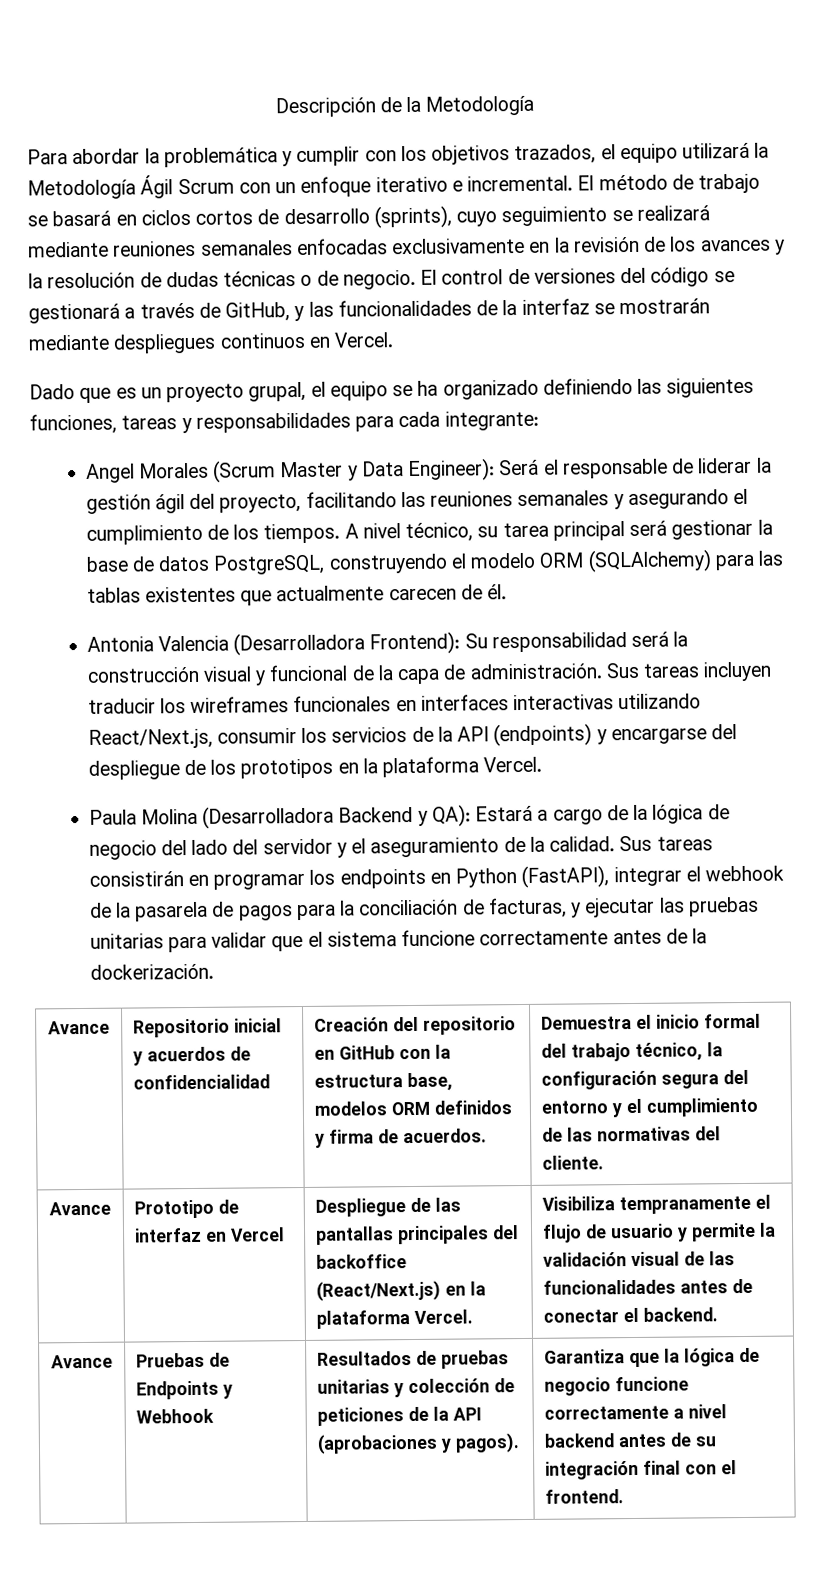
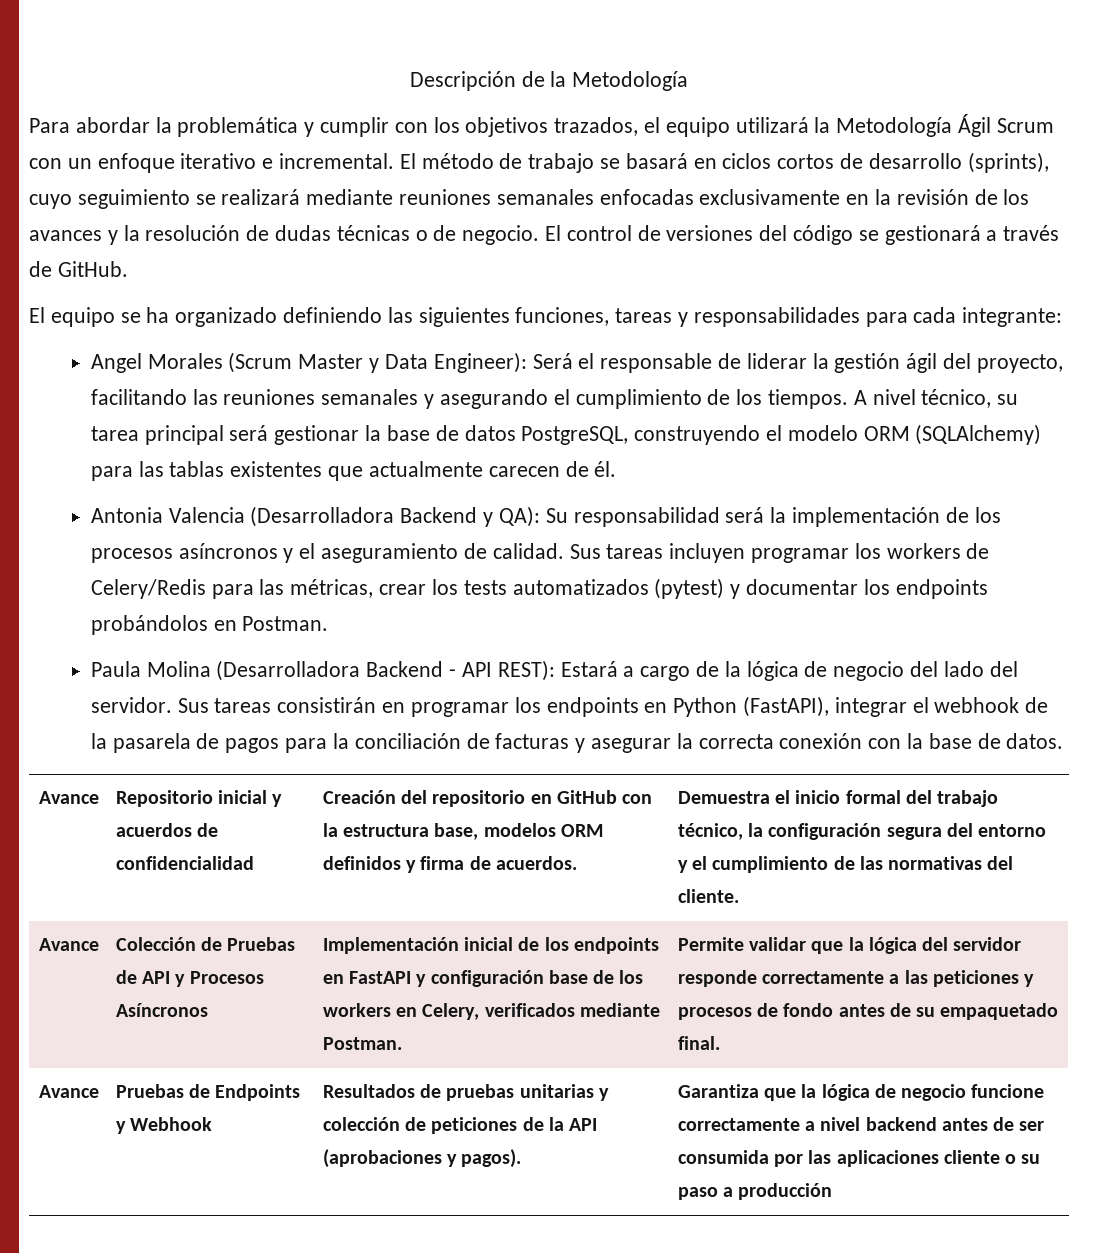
[225,298,711,322] [28,332,394,354] [29,381,326,403] GitHub, y las funcionalidades de la interfaz se mostrarán mediante despliegues continuos en Vercel. // Dado que es un proyecto grupal, el -> [57,261,128,277] [29,307,45,323] GitHub. // El
[369,631,461,655] Frontend): -> [400,506,540,527] Backend y QA):
[86,661,773,686] [87,693,702,714] [87,723,738,749] [87,756,543,780] construcción visual y funcional de la capa de administración. Sus tareas incluyen traducir los wireframes funcionales en interfaces interactivas utilizando React/Next.js, consumir los servicios de la API (endpoints) y encargarse del despliegue de los prototipos en la plataforma Vercel. -> [791,507,1001,527] [90,543,990,563] [90,578,988,599] [90,615,329,635] implementación de los procesos asíncronos y el aseguramiento de calidad. Sus tareas incluyen programar los workers de Celery/Redis para las métricas, crear los tests automatizados (pytest) y documentar los endpoints probándolos en Postman.
[417,804,471,827] y QA): -> [449,660,555,681] - API REST):
[262,836,616,858] servidor y el aseguramiento de la calidad. -> [90,697,172,713] servidor.
[488,896,760,919] [89,928,708,953] [89,963,214,980] facturas, y ejecutar las pruebas unitarias para validar que el sistema funcione correctamente antes de la dockerización. -> [495,733,1064,753] facturas y asegurar la correcta conexión con la base de datos.
[134,1199,240,1219] [134,1227,286,1243] [315,1197,462,1217] [315,1225,520,1245] [316,1254,408,1269] [316,1280,487,1301] [316,1309,474,1329] [542,1194,772,1215] [542,1222,777,1243] [543,1251,736,1267] [543,1278,754,1295] [543,1307,719,1323] Prototipo de interfaz en Vercel | Despliegue de las pantallas principales del backoffice (React/Next.js) en la plataforma Vercel. | Visibiliza tempranamente el flujo de usuario y permite la validación visual de las funcionalidades antes de conectar el backend. -> [115,937,296,951] [115,970,264,987] [115,1003,208,1017] [322,937,659,954] [322,970,644,987] [322,1003,660,1020] [322,1037,402,1050] [677,937,1022,954] [677,970,1035,987] [677,1003,1059,1020] [677,1036,720,1050] Colección de Pruebas de API y Procesos Asíncronos | Implementación inicial de los endpoints en FastAPI y configuración base de los workers en Celery, verificados mediante Postman. | Permite validar que la lógica del servidor responde correctamente a las peticiones y procesos de fondo antes de su empaquetado final.
[695,1436,717,1447] [545,1460,738,1480] [545,1489,625,1504] su integración final con el frontend. -> [1019,1121,1045,1131] [677,1150,1041,1167] [677,1183,833,1200] ser consumida por las aplicaciones cliente o su paso a producción

